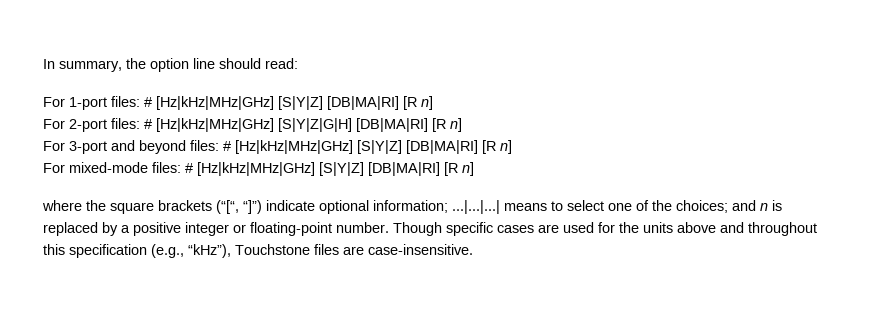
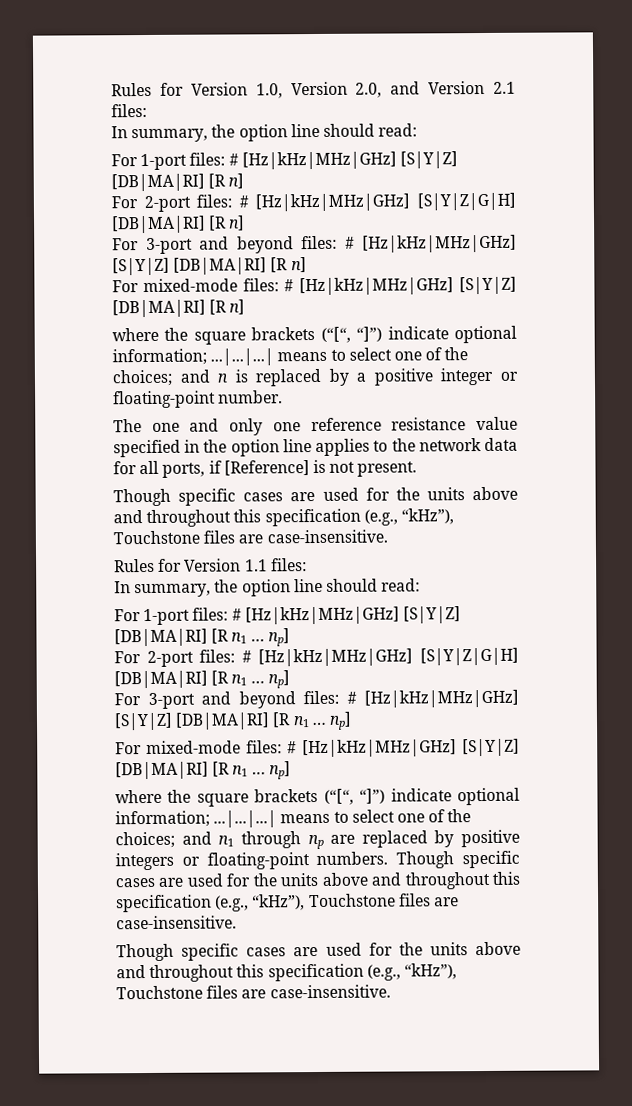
(43, 64) none -> [111,80,516,99] [111,103,147,118] Rules for Version 1.0, Version 2.0, and Version 2.1 files: //
(389, 227) none -> [113,416,518,436] [113,437,518,458] [113,459,418,478] // The one and only one reference resistance value specified in the option line applies to the network data for all ports, if [Reference] is not present. //
(473, 249) none -> [114,558,307,573] [114,578,421,598] [114,606,461,626] [114,628,290,647] [114,647,519,668] [114,670,290,689] [114,689,519,710] [114,711,352,731] [115,738,520,758] [115,761,291,780] [115,787,520,807] [115,809,472,828] [115,829,520,850] [115,850,520,871] [115,871,520,890] [116,893,459,913] [116,915,237,930] [116,941,521,962] [116,963,457,982] [116,984,391,1000] // Rules for Version 1.1 files: // In summary, the option line should read: // For 1-port files: # [Hz|kHz|MHz|GHz] [S|Y|Z] [DB|MA|RI] [R n1 … np] // For 2-port files: # [Hz|kHz|MHz|GHz] [S|Y|Z|G|H] [DB|MA|RI] [R n1 … np] // For 3-port and beyond files: # [Hz|kHz|MHz|GHz] [S|Y|Z] [DB|MA|RI] [R n1 … np] // For mixed-mode files: # [Hz|kHz|MHz|GHz] [S|Y|Z] [DB|MA|RI] [R n1 … np] // where the square brackets (“[“, “]”) indicate optional information; ...|...|...| means to select one of the choices; and n1 through np are replaced by positive integers or floating-point numbers. Though specific cases are used for the units above and throughout this specification (e.g., “kHz”), Touchstone files are case-insensitive. // Though specific cases are used for the units above and throughout this specification (e.g., “kHz”), Touchstone files are case-insensitive.

